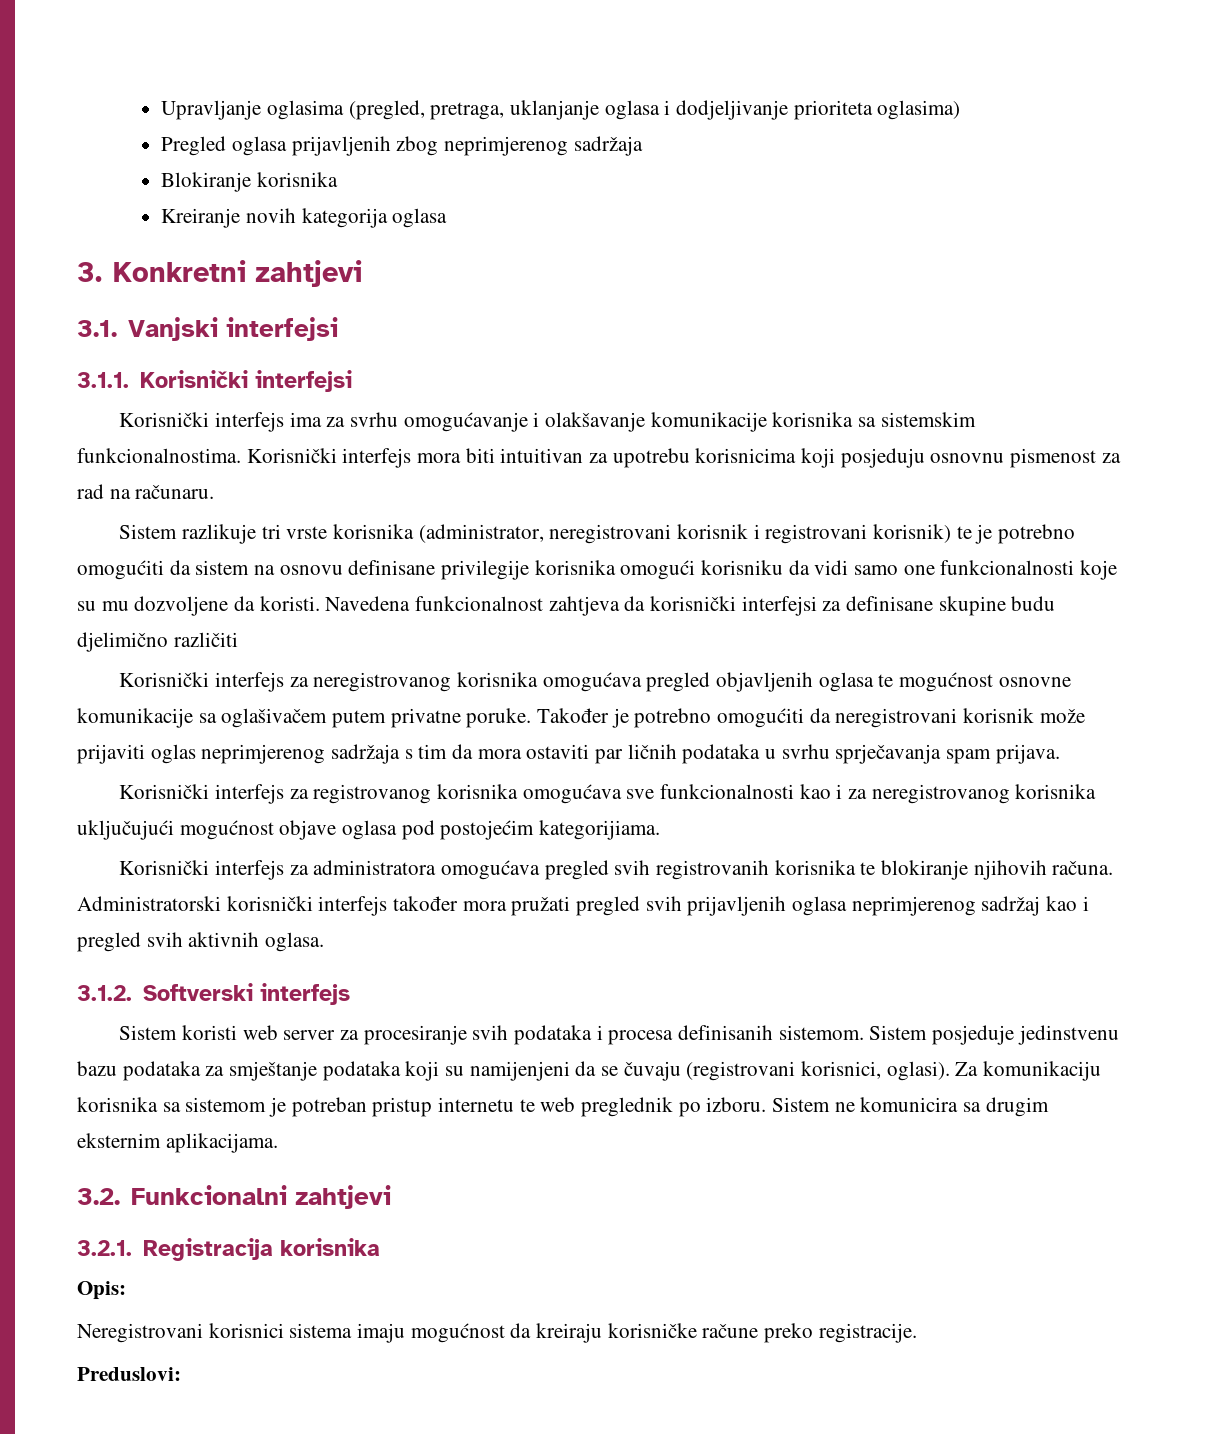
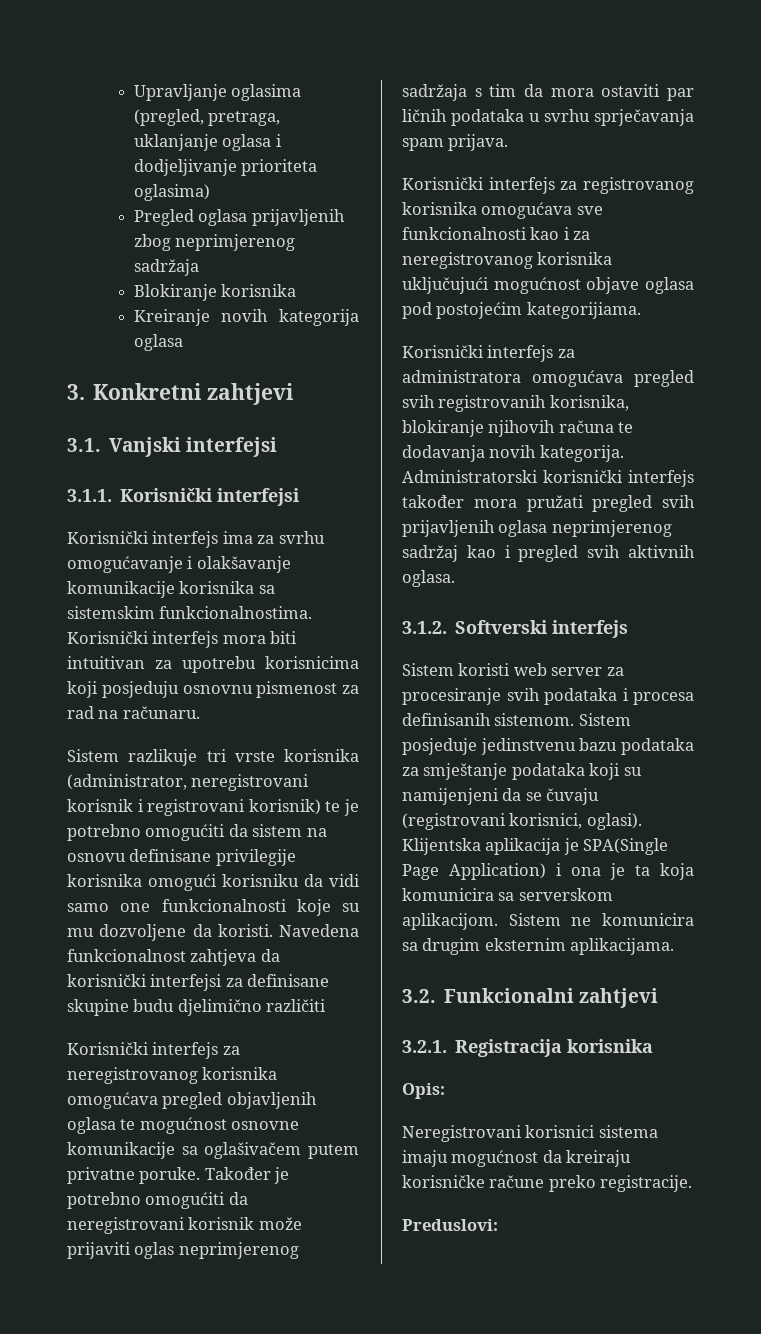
[774,860,1114,880] korisnika te blokiranje njihovih računa. -> [549,395,629,411] [402,420,634,437] [402,445,624,462] korisnika, blokiranje njihovih računa te dodavanja novih kategorija.
[955,1061,1102,1081] [77,1097,767,1117] Za komunikaciju korisnika sa sistemom je potreban pristup internetu te web preglednik po izboru. -> [402,838,669,855] [402,863,694,880] [402,888,613,901] [402,913,498,930] Klijentska aplikacija je SPA(Single Page Application) i ona je ta koja komunicira sa serverskom aplikacijom.

